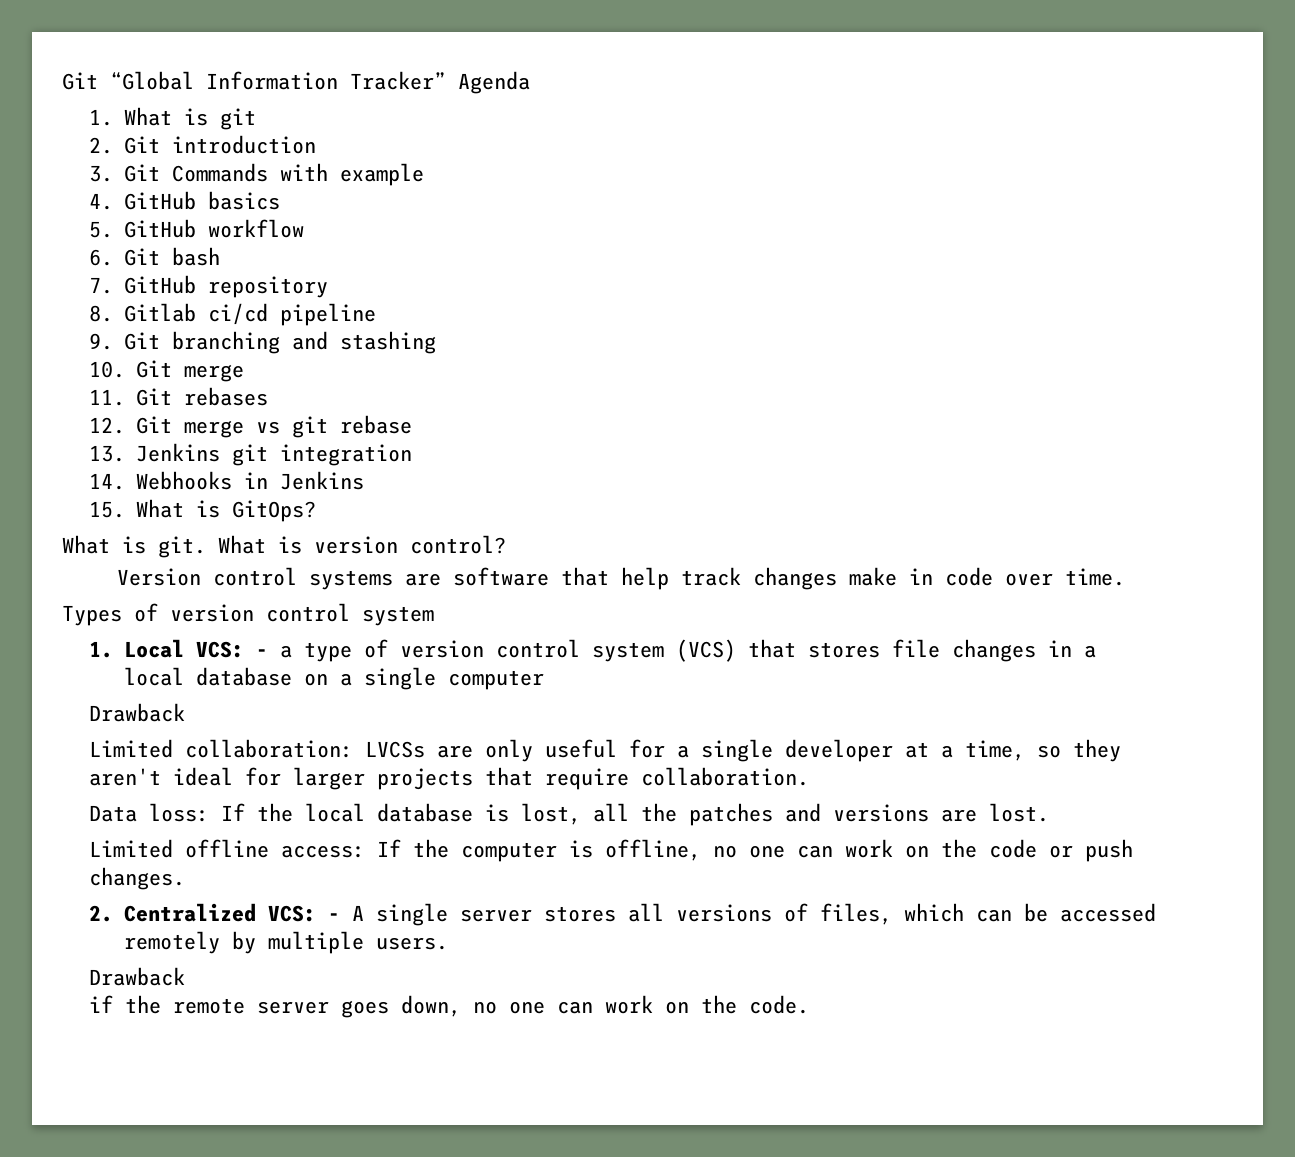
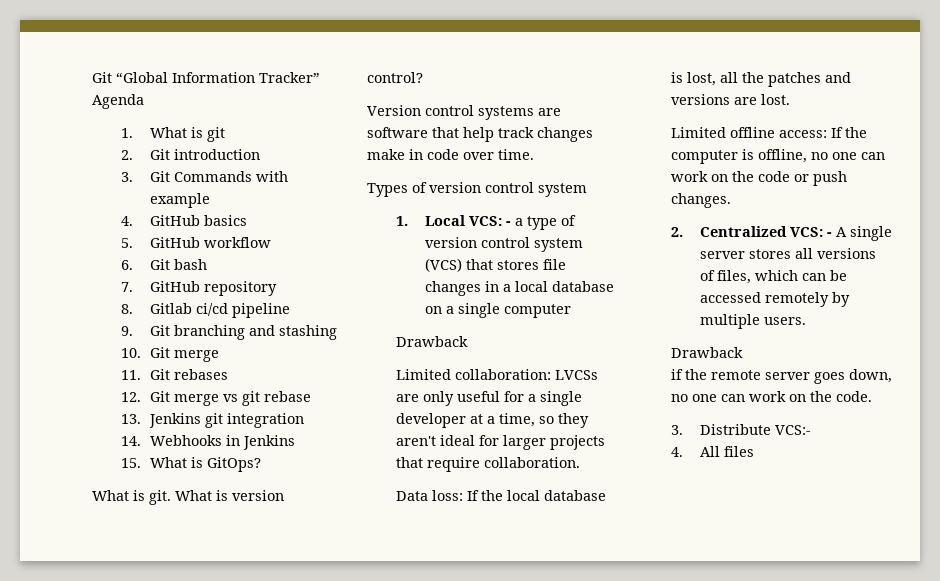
(810, 1004) none -> [670,424,811,435] [670,446,754,457] // 3. Distribute VCS:- // 4. All files

